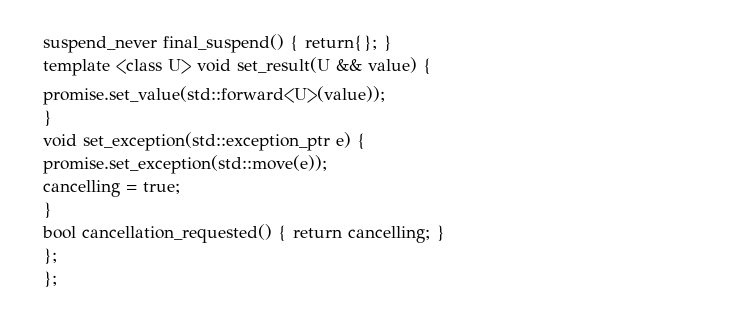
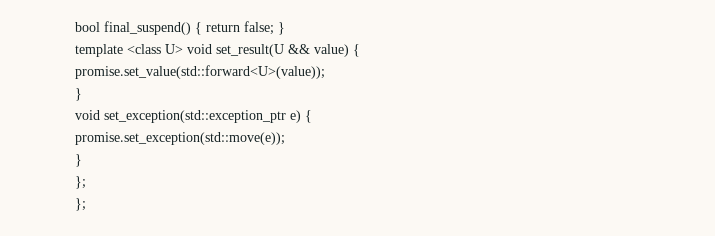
[43,36,157,53] suspend_never -> [75,22,100,32] bool
[305,35,377,52] return{}; -> [206,21,274,35] return false;
[43,180,180,197] [43,202,52,219] [42,224,430,243] cancelling = true; // } // bool cancellation_requested() { return cancelling; -> (285, 138) none

